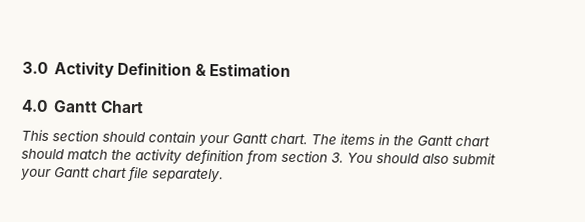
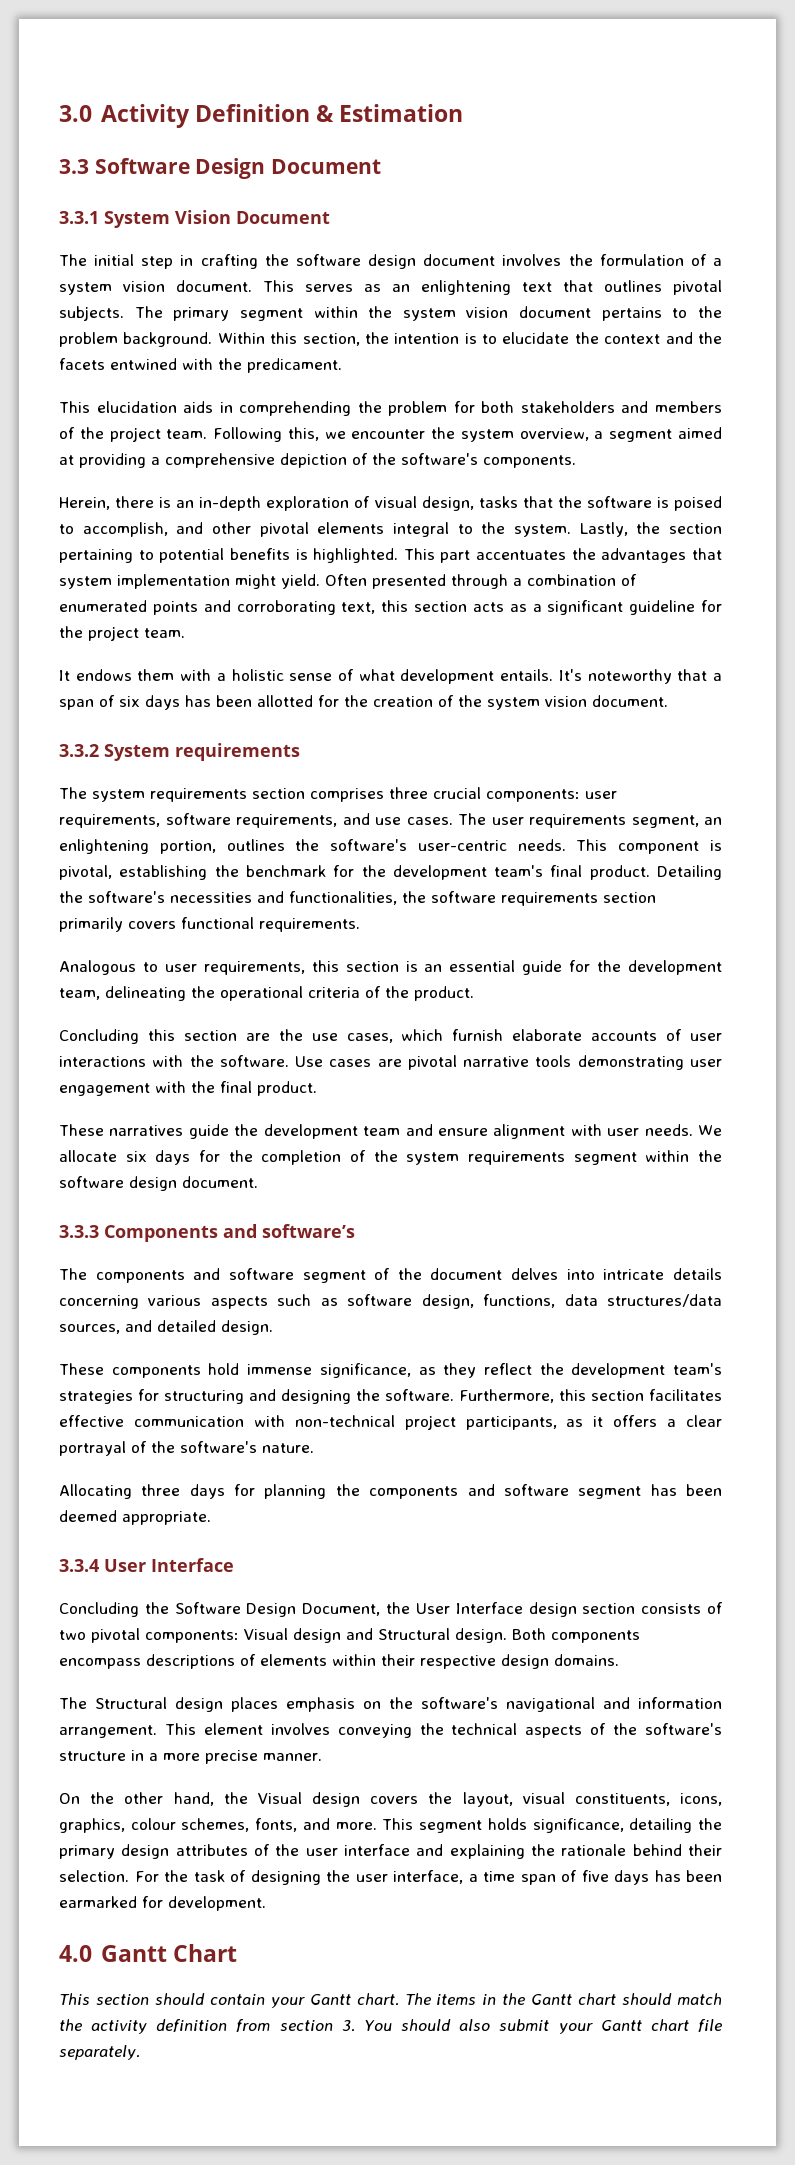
(292, 69) none -> [59,158,381,179] [59,210,330,228] [59,254,722,269] [59,280,722,295] [59,306,722,321] [59,332,722,347] [59,358,342,373] [59,401,722,416] [59,427,722,442] [59,453,576,468] [59,496,722,511] [59,522,722,537] [59,548,722,563] [59,574,637,589] [59,600,722,615] [59,626,185,641] [59,669,722,684] [59,695,668,710] [59,743,300,761] [59,787,617,802] [59,813,722,828] [59,839,723,854] [59,865,722,880] [59,891,656,906] [59,917,360,932] [59,960,722,975] [59,986,474,1001] [59,1029,722,1044] [59,1055,722,1070] [59,1081,317,1096] [59,1124,722,1139] [59,1150,722,1165] [59,1176,258,1191] [59,1224,355,1242] [59,1268,722,1283] [59,1294,723,1309] [59,1320,273,1335] [59,1363,722,1378] [59,1389,722,1404] [59,1415,722,1430] [59,1441,314,1456] [59,1484,723,1499] [59,1510,211,1525] [59,1558,234,1572] [59,1602,724,1617] [59,1628,640,1643] [59,1654,619,1669] [59,1697,722,1712] [59,1723,722,1738] [59,1750,322,1764] [59,1792,722,1807] [59,1818,723,1833] [59,1844,722,1859] [59,1870,722,1885] [59,1896,266,1911] // 3.3 Software Design Document // 3.3.1 System Vision Document // The initial step in crafting the software design document involves the formulation of a system vision document. This serves as an enlightening text that outlines pivotal subjects. The primary segment within the system vision document pertains to the problem background. Within this section, the intention is to elucidate the context and the facets entwined with the predicament. // This elucidation aids in comprehending the problem for both stakeholders and members of the project team. Following this, we encounter the system overview, a segment aimed at providing a comprehensive depiction of the software's components. // Herein, there is an in-depth exploration of visual design, tasks that the software is poised to accomplish, and other pivotal elements integral to the system. Lastly, the section pertaining to potential benefits is highlighted. This part accentuates the advantages that system implementation might yield. Often presented through a combination of enumerated points and corroborating text, this section acts as a significant guideline for the project team. // It endows them with a holistic sense of what development entails. It's noteworthy that a span of six days has been allotted for the creation of the system vision document. // 3.3.2 System requirements // The system requirements section comprises three crucial components: user requirements, software requirements, and use cases. The user requirements segment, an enlightening portion, outlines the software's user-centric needs. This component is pivotal, establishing the benchmark for the development team's final product. Detailing the software's necessities and functionalities, the software requirements section primarily covers functional requirements. // Analogous to user requirements, this section is an essential guide for the development team, delineating the operational criteria of the product. // Concluding this section are the use cases, which furnish elaborate accounts of user interactions with the software. Use cases are pivotal narrative tools demonstrating user engagement with the final product. // These narratives guide the development team and ensure alignment with user needs. We allocate six days for the completion of the system requirements segment within the software design document. // 3.3.3 Components and software’s // The components and software segment of the document delves into intricate details concerning various aspects such as software design, functions, data structures/data sources, and detailed design. // These components hold immense significance, as they reflect the development team's strategies for structuring and designing the software. Furthermore, this section facilitates effective communication with non-technical project participants, as it offers a clear portrayal of the software's nature. // Allocating three days for planning the components and software segment has been deemed appropriate. // 3.3.4 User Interface // Concluding the Software Design Document, the User Interface design section consists of two pivotal components: Visual design and Structural design. Both components encompass descriptions of elements within their respective design domains. // The Structural design places emphasis on the software's navigational and information arrangement. This element involves conveying the technical aspects of the software's structure in a more precise manner. // On the other hand, the Visual design covers the layout, visual constituents, icons, graphics, colour schemes, fonts, and more. This segment holds significance, detailing the primary design attributes of the user interface and explaining the rationale behind their selection. For the task of designing the user interface, a time span of five days has been earmarked for development.

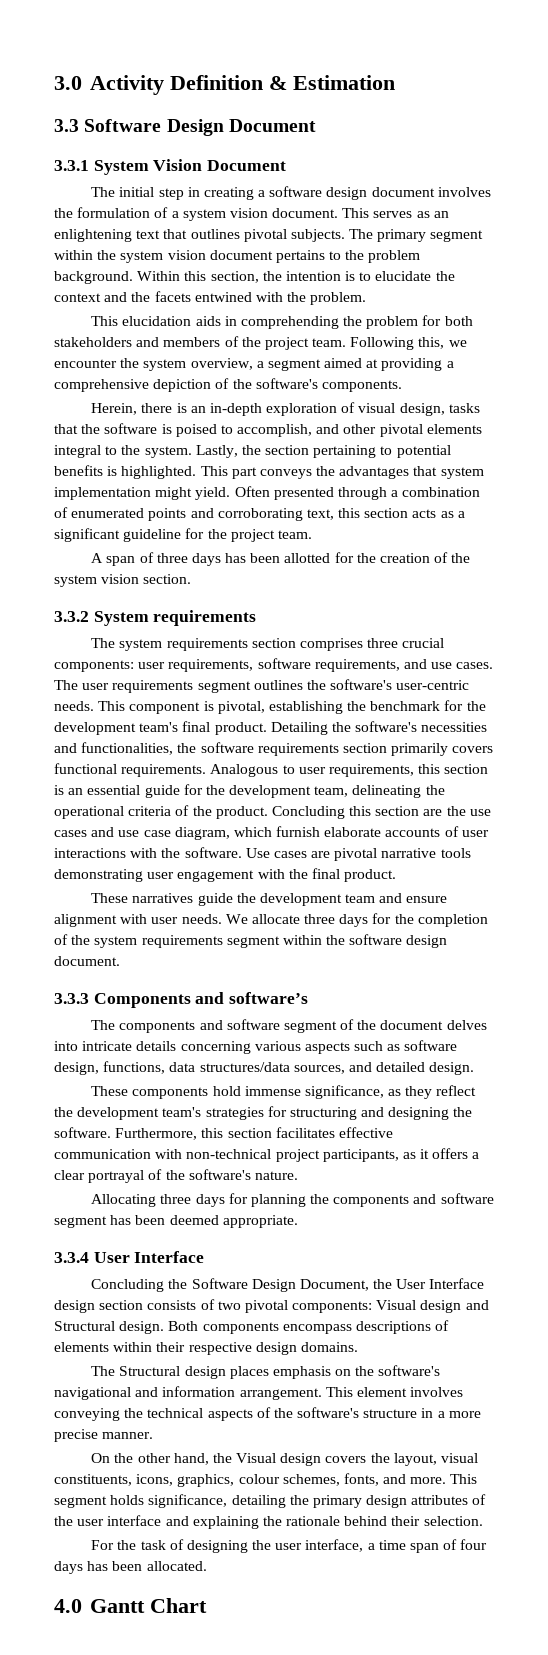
[200,254,289,269] crafting the -> [203,187,266,200] creating a
[247,358,342,373] predicament. -> [310,292,367,305] problem.
[476,550,567,560] accentuates -> [259,469,312,479] conveys
[59,669,722,684] [59,695,140,710] It endows them with a holistic sense of what development entails. It's noteworthy that a span of six -> [91,552,188,566] A span of three
[592,695,668,707] document. -> [143,574,192,584] section.
[631,815,722,828] [59,839,216,854] segment, an enlightening portion, -> [197,681,251,693] segment
(360, 925) // -> (207, 770) none
(474, 993) // -> (268, 812) none
[346,1033,393,1043] cases, -> [54,827,230,840] cases and use case diagram,
[125,1151,147,1162] six -> [304,914,336,924] three
(129, 1876) none -> (483, 1521) //
[581,1870,722,1885] [59,1896,266,1911] five days has been earmarked for development. -> [460,1539,488,1550] [54,1561,207,1574] four days has been allocated.
[59,1993,723,2008] [59,2019,723,2034] [59,2045,140,2060] // This section should contain your Gantt chart. The items in the Gantt chart should match the activity definition from section 3. You should also submit your Gantt chart file separately. -> (207, 1605) none

